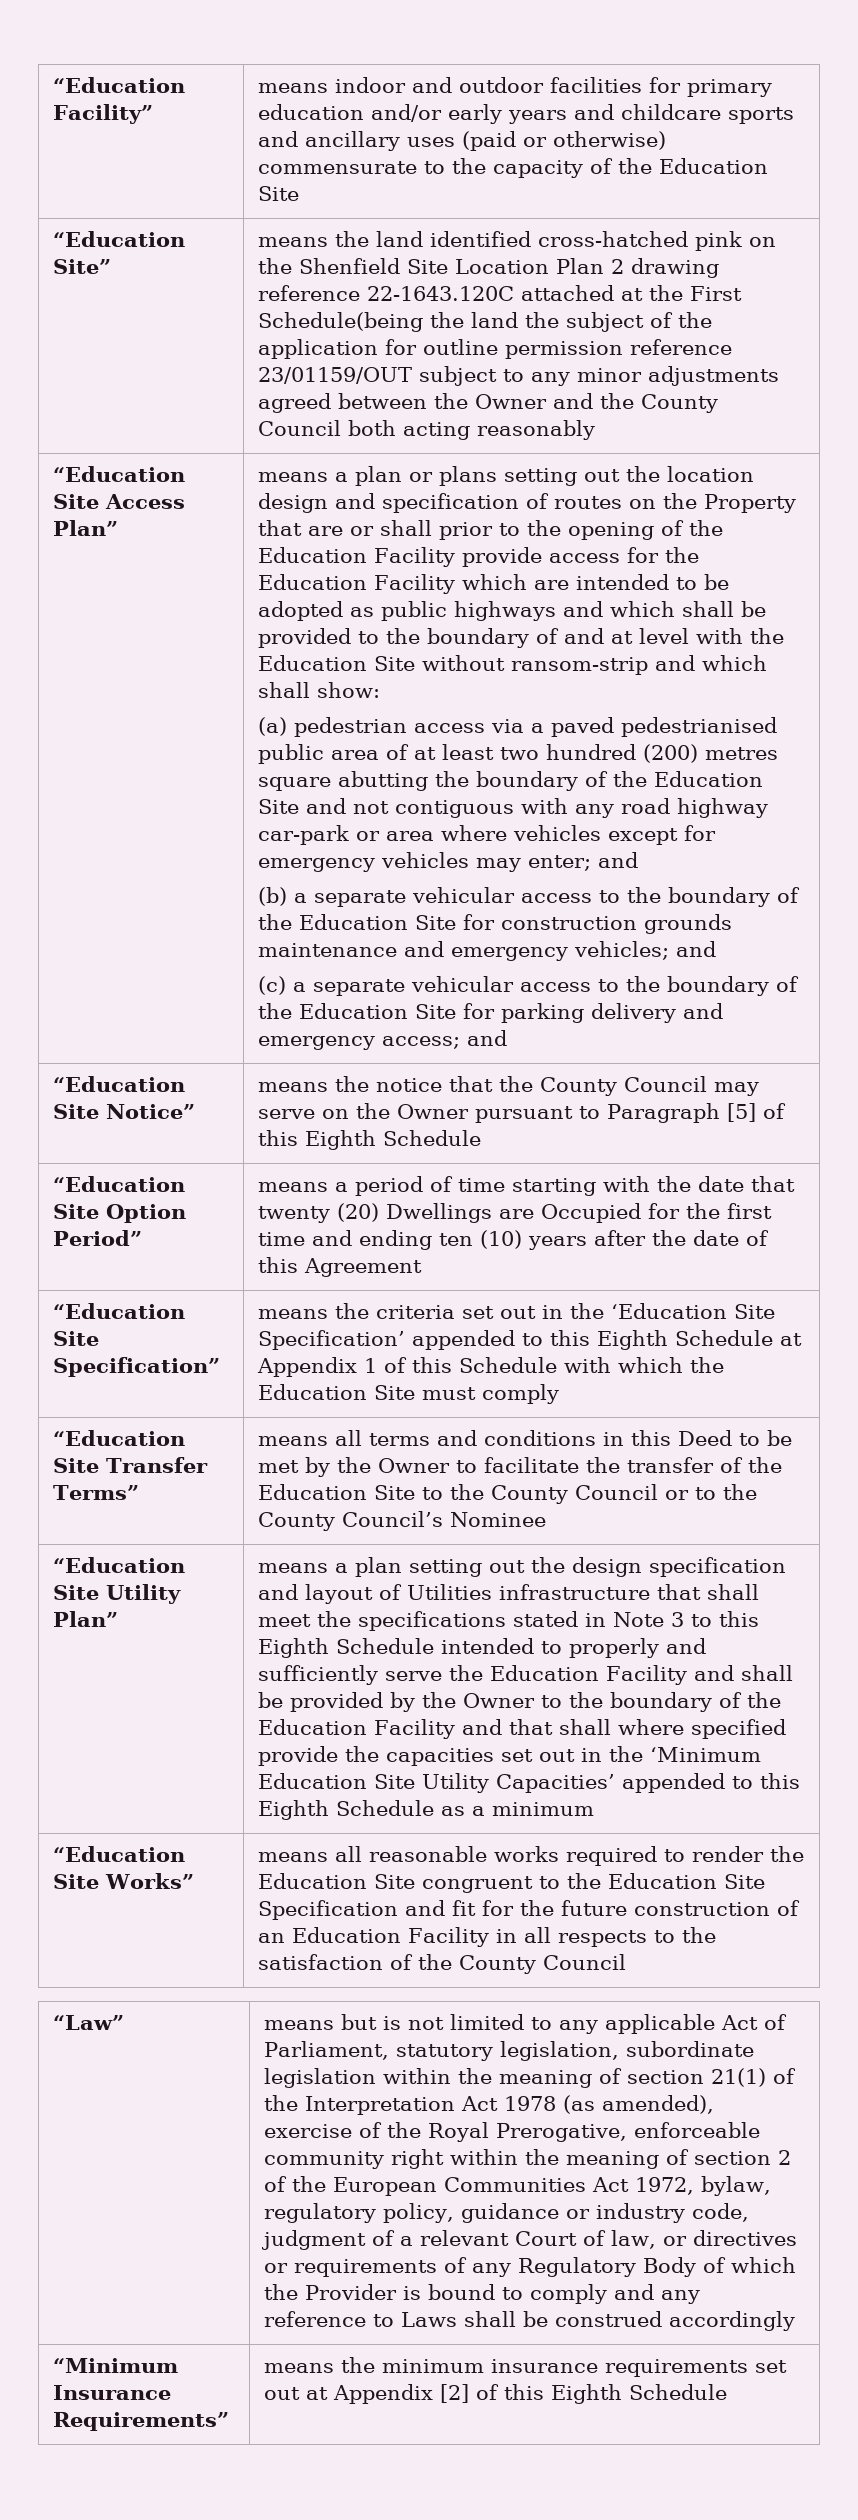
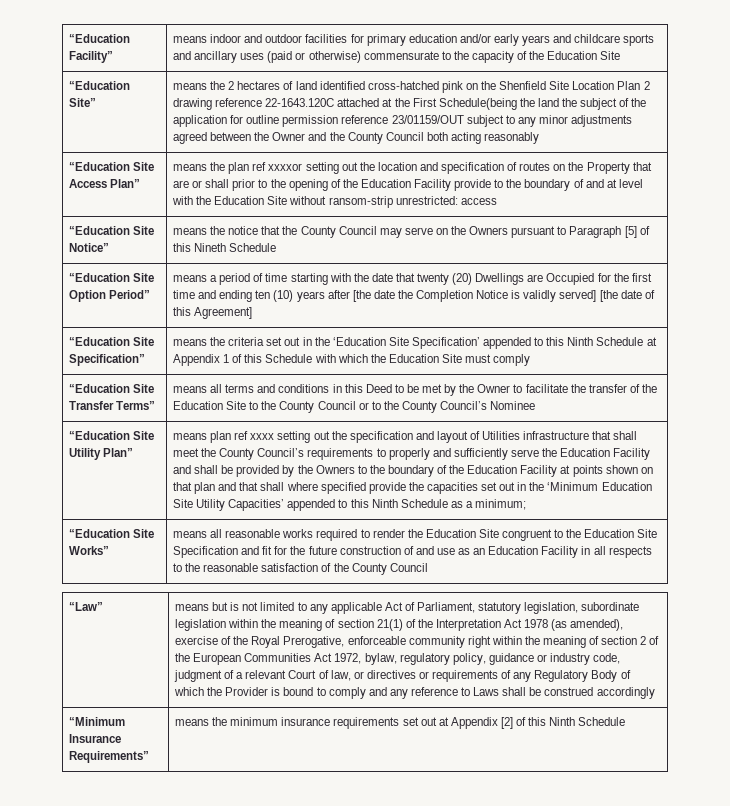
(370, 239) none -> [228,81,294,90] 2 hectares of
[335,466,498,486] a plan or plans -> [210,162,303,174] the plan ref xxxxor
[258,493,329,513] design -> (417, 166) none
[549,547,700,563] [258,574,730,594] [258,601,767,621] [258,628,352,648] access for the Education Facility which are intended to be adopted as public highways and which shall be provided -> (492, 185) none
[655,655,768,671] [258,682,381,698] [258,717,778,737] [258,744,779,764] [258,771,764,791] [258,798,769,818] [258,825,717,845] [258,852,639,872] [258,887,801,907] [258,914,733,934] [258,941,717,961] [258,976,800,996] [258,1003,724,1023] [258,1030,508,1050] and which shall show: // (a) pedestrian access via a paved pedestrianised public area of at least two hundred (200) metres square abutting the boundary of the Education Site and not contiguous with any road highway car-park or area where vehicles except for emergency vehicles may enter; and // (b) a separate vehicular access to the boundary of the Education Site for construction grounds maintenance and emergency vehicles; and // (c) a separate vehicular access to the boundary of the Education Site for parking delivery and emergency access; and -> [395,196,497,205] unrestricted: access
[397,1104,470,1119] Owner -> [469,226,509,235] Owners
[305,1130,377,1150] Eighth -> [194,243,227,252] Nineth
[652,1230,687,1246] the -> [352,290,618,302] [the date the Completion Notice is validly served] [the
[304,1258,423,1277] Agreement -> [194,307,253,319] Agreement]
[597,1330,669,1350] Eighth -> [567,337,594,346] Ninth
[335,1557,643,1577] a plan setting out the design -> [210,431,347,443] plan ref xxxx setting out the
[358,1611,760,1631] [258,1638,535,1658] specifications stated in Note 3 to this Eighth Schedule intended -> [219,448,374,460] County Council’s requirements
[463,1693,536,1708] Owner -> [315,465,355,474] Owners
(456, 1729) none -> [560,465,653,477] [172,482,216,494] at points shown on that plan
[258,1800,330,1820] Eighth -> [371,499,398,508] Ninth
[492,1802,595,1816] minimum -> [475,499,527,510] minimum;
(801, 1908) none -> [415,546,471,555] and use as
(717, 1935) none -> [203,563,259,572] reasonable
[551,2384,623,2404] Eighth -> [549,717,576,726] Ninth

